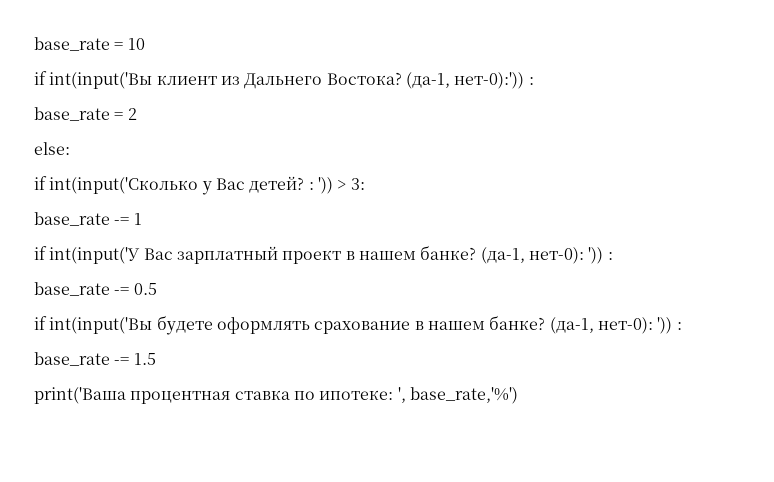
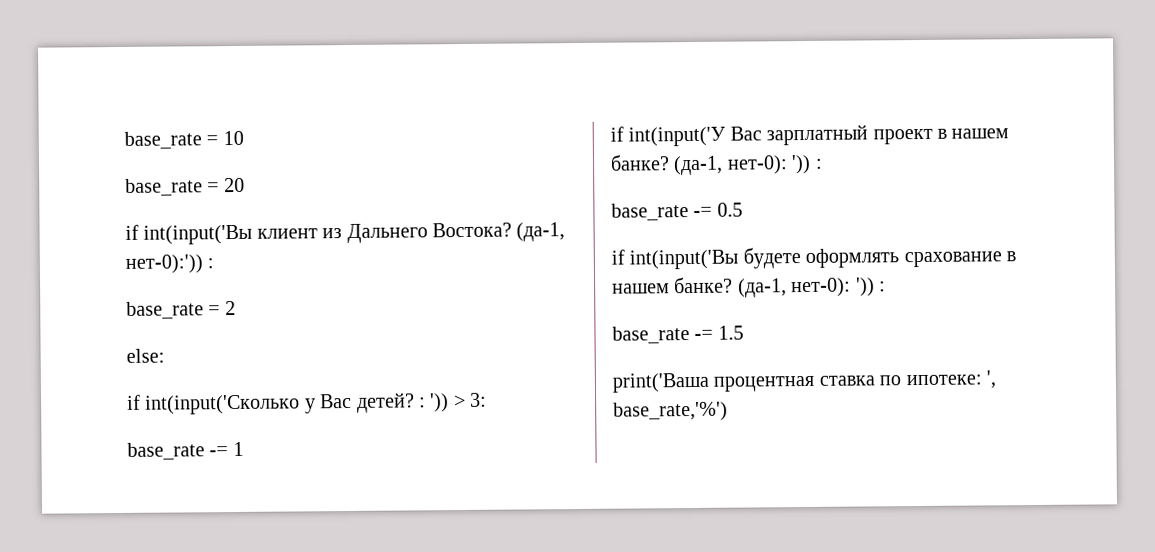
(145, 44) none -> [125,177,245,196] // base_rate = 20

